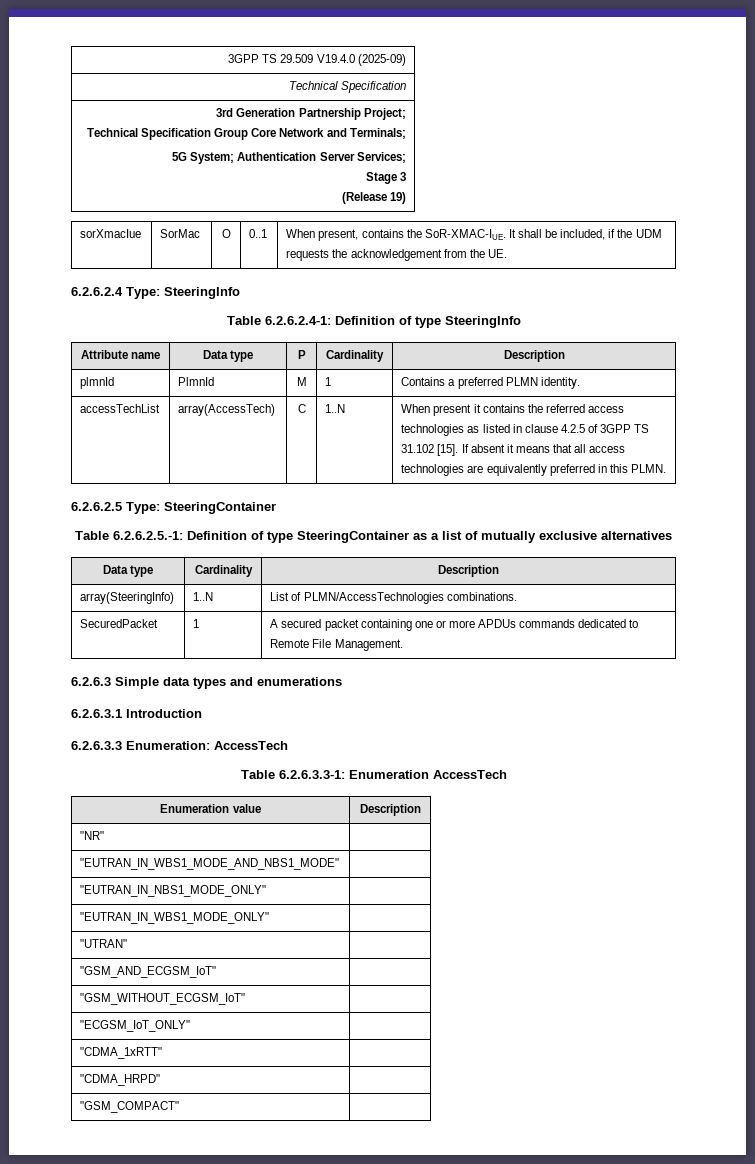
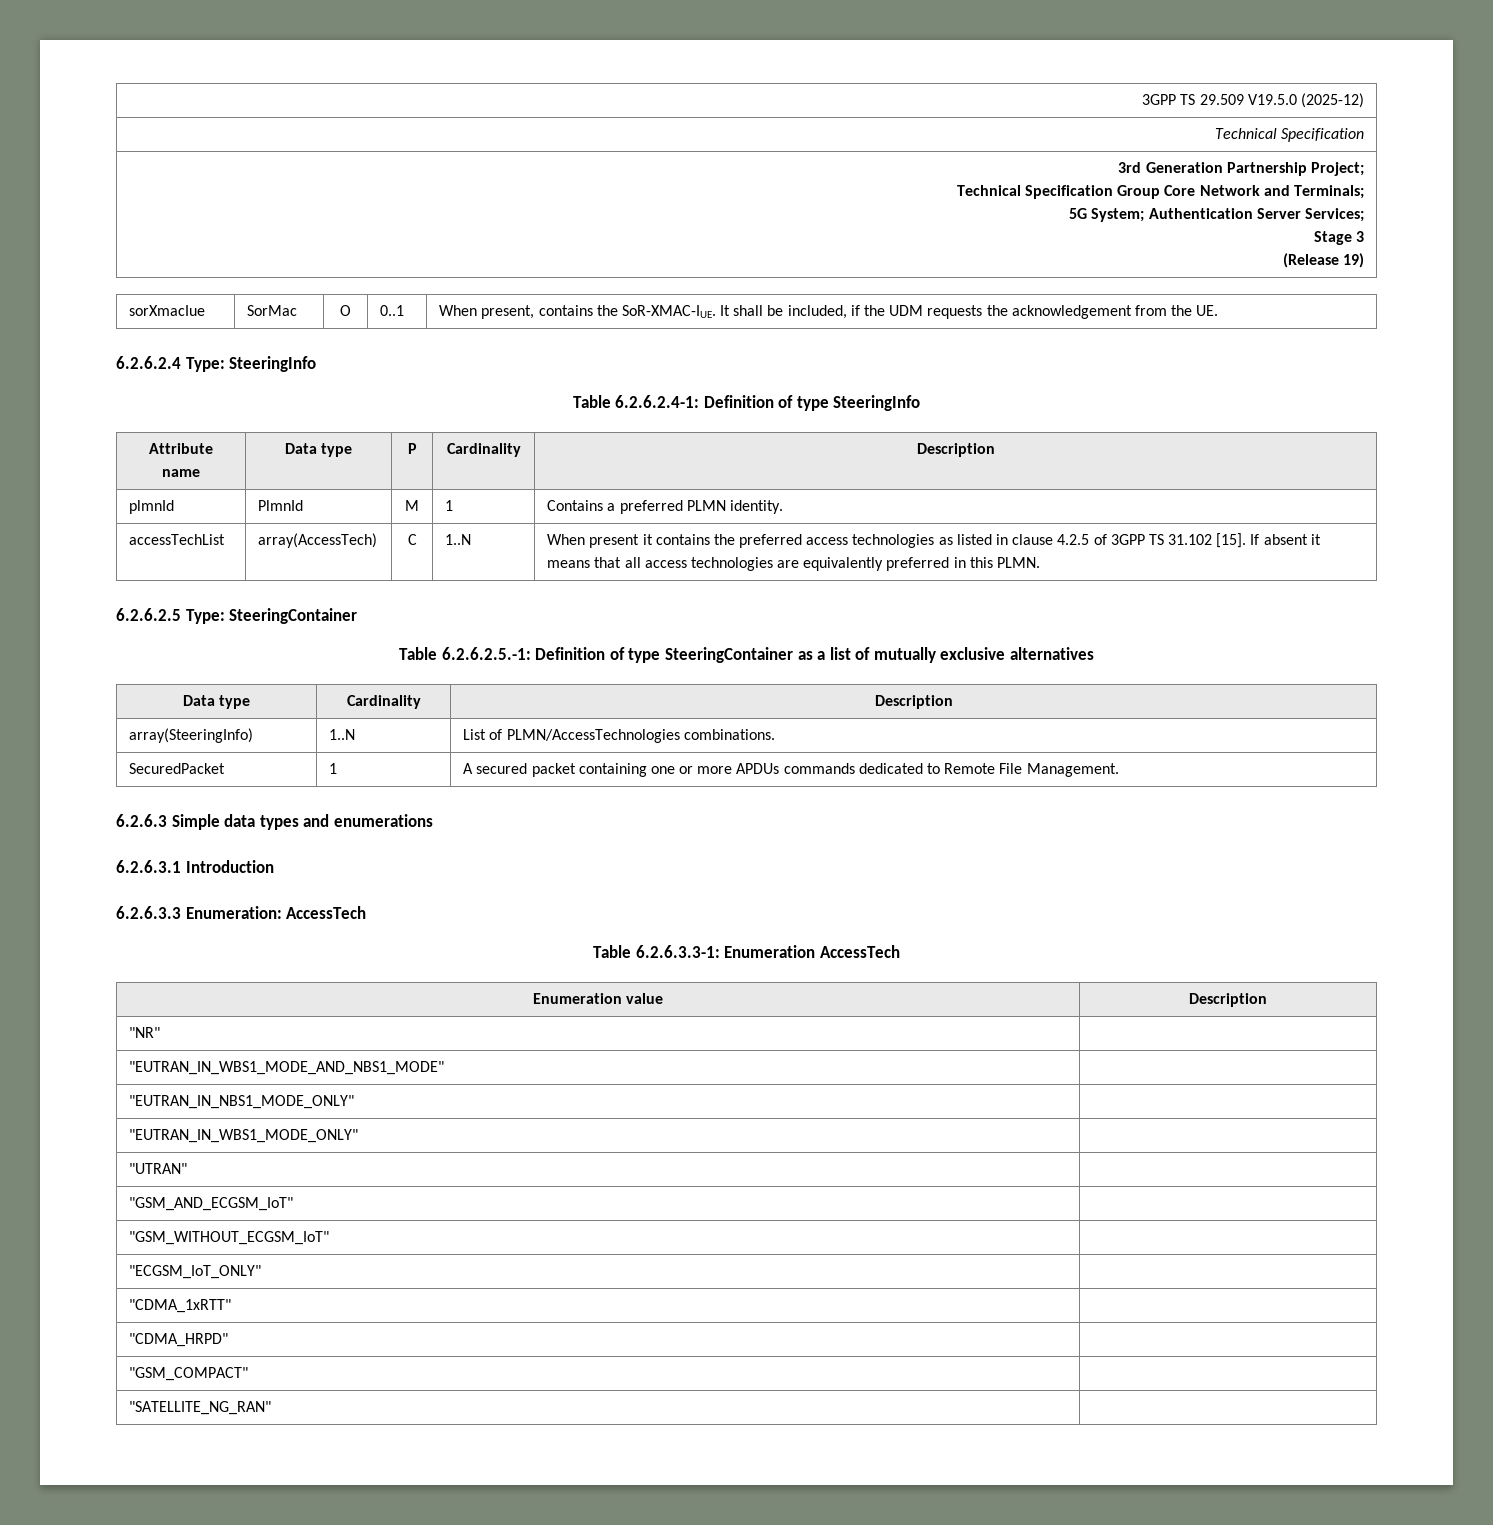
[316,54,406,66] V19.4.0 (2025-09) -> [1247,93,1364,108] V19.5.0 (2025-12)
[545,404,585,413] referred -> [739,534,803,548] preferred
(180, 1107) none -> [129,1401,272,1415] // "SATELLITE_NG_RAN" |

